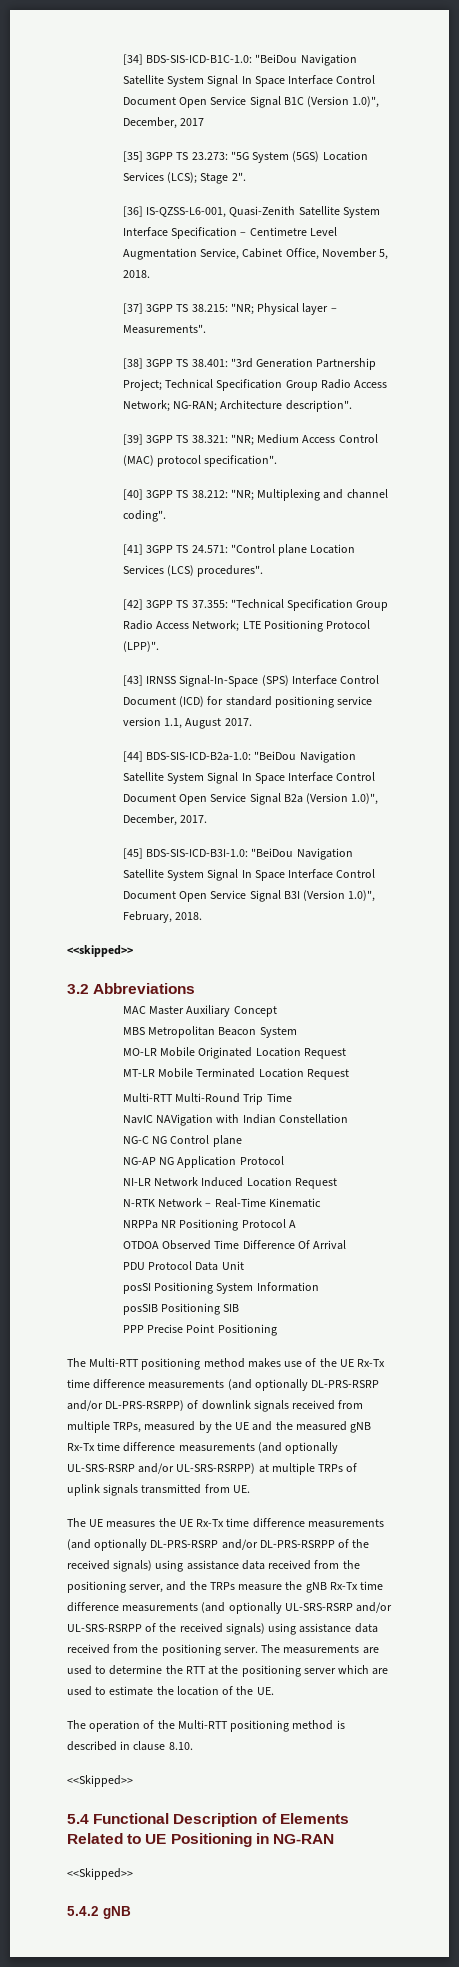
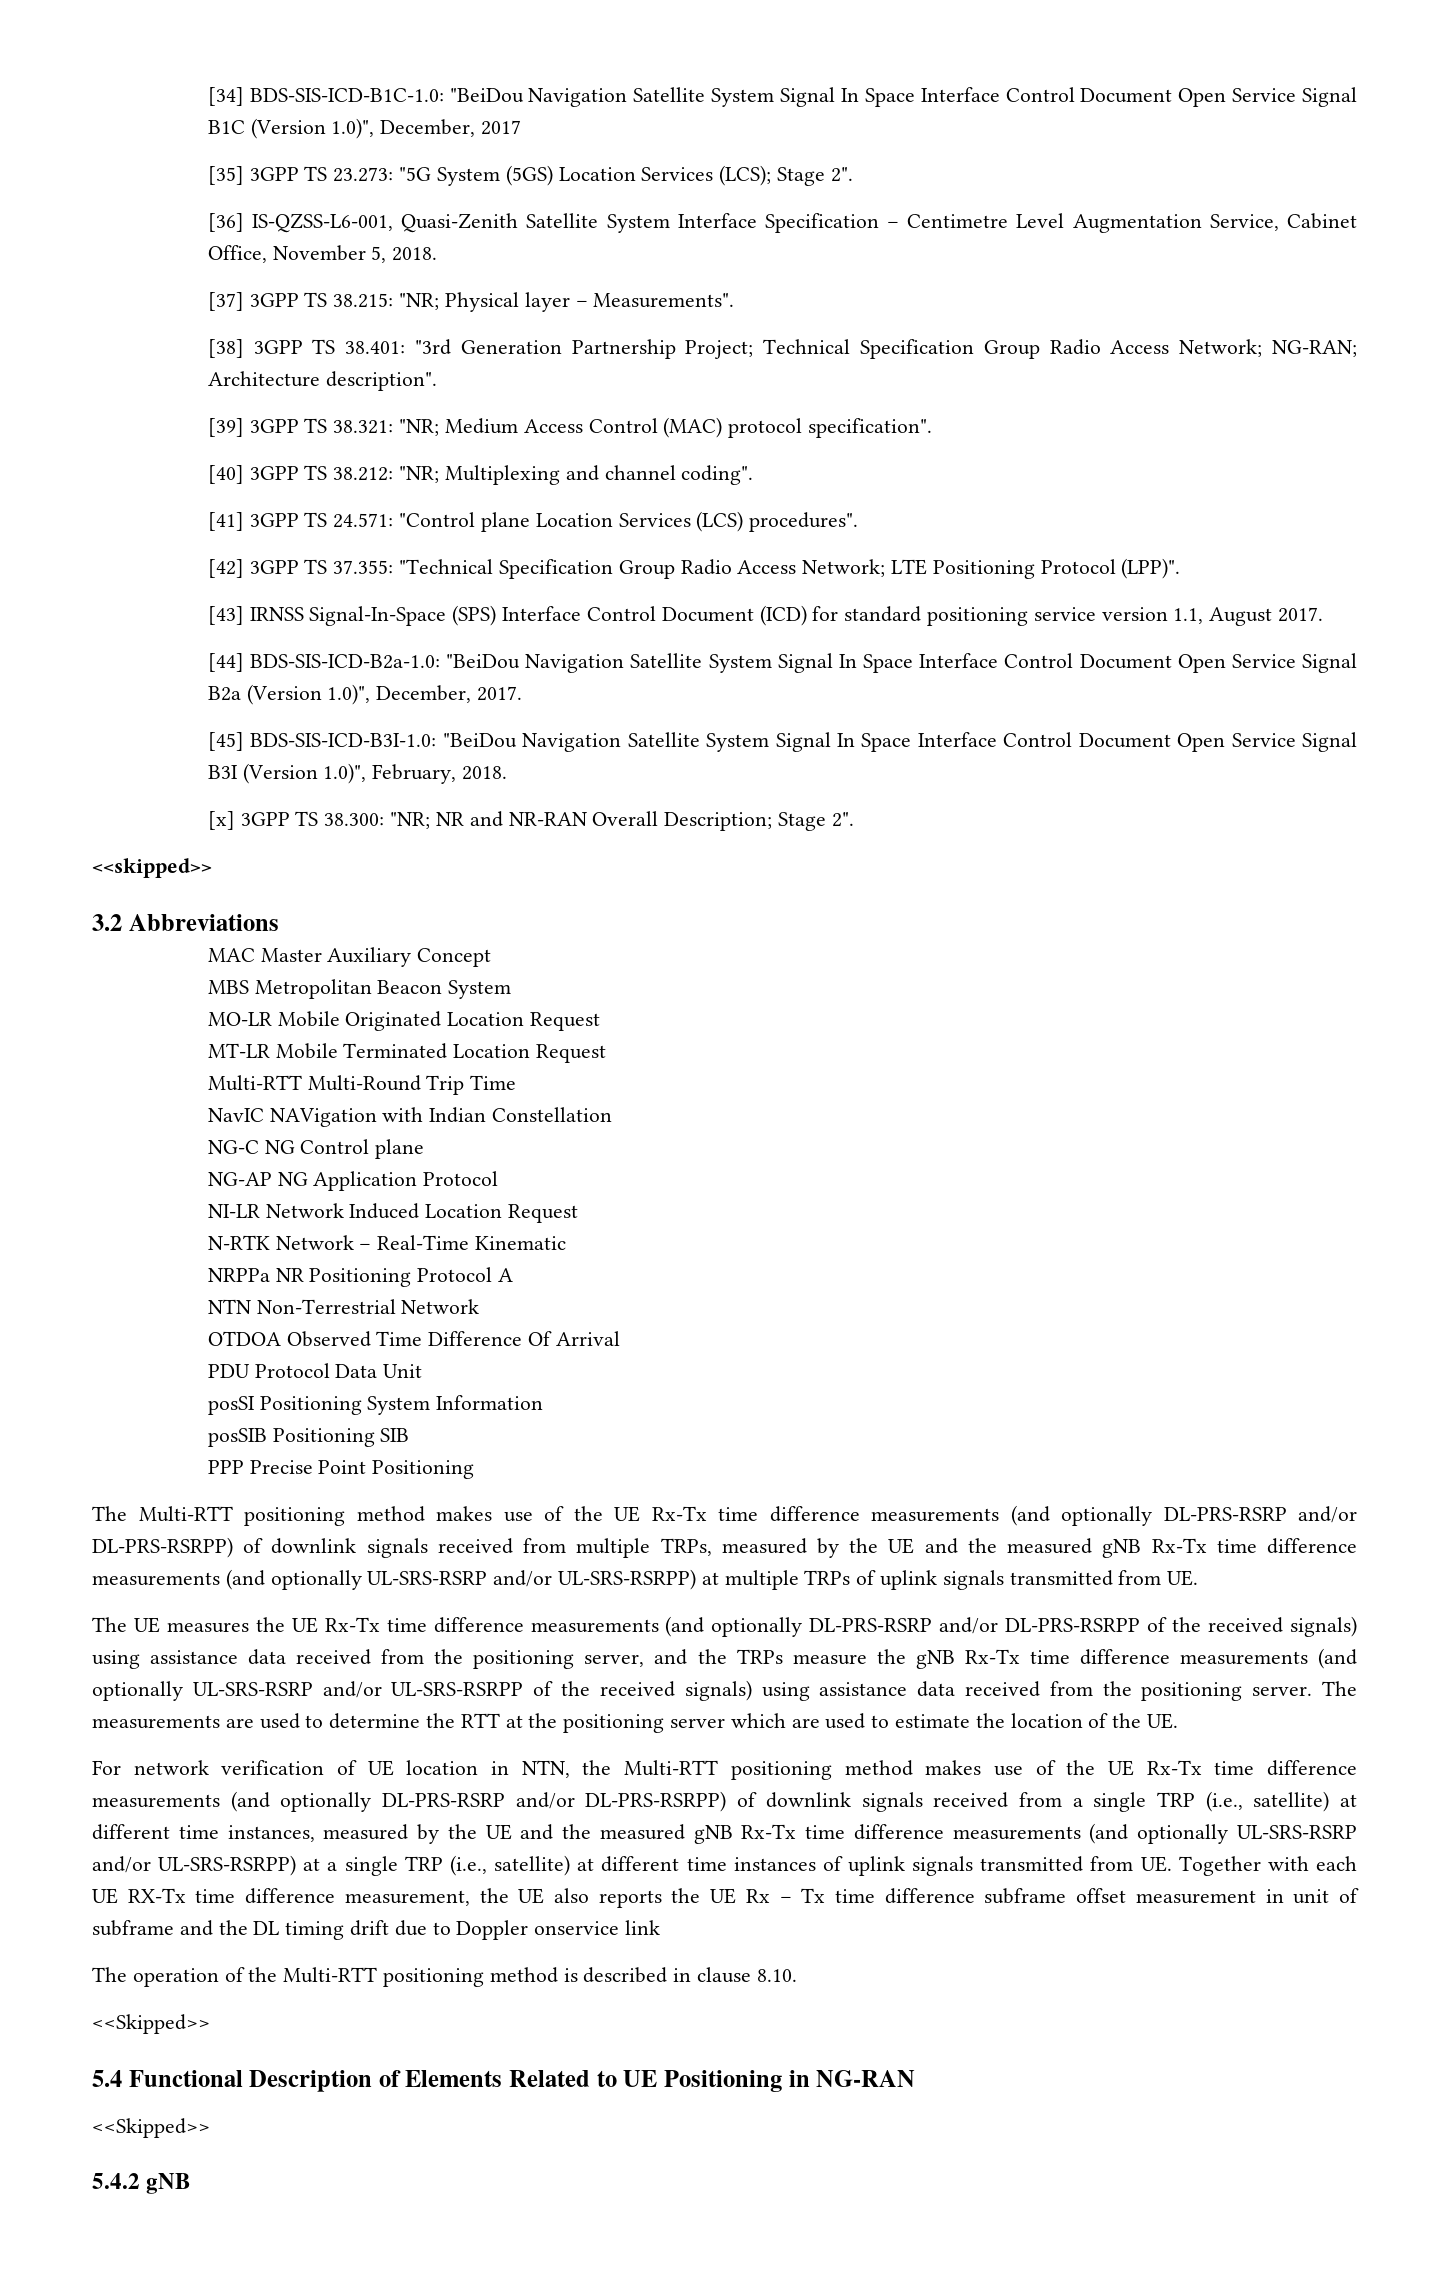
(203, 916) none -> [207,811,854,831] // [x] 3GPP TS 38.300: "NR; NR and NR-RAN Overall Description; Stage 2".
(296, 1224) none -> [207,1299,480,1314] // NTN Non-Terrestrial Network
(274, 1691) none -> [92,1760,1358,1780] [92,1791,1357,1812] [92,1823,1357,1844] [92,1855,1357,1876] [92,1888,1359,1908] [92,1920,661,1940] // For network verification of UE location in NTN, the Multi-RTT positioning method makes use of the UE Rx-Tx time difference measurements (and optionally DL-PRS-RSRP and/or DL-PRS-RSRPP) of downlink signals received from a single TRP (i.e., satellite) at different time instances, measured by the UE and the measured gNB Rx-Tx time difference measurements (and optionally UL-SRS-RSRP and/or UL-SRS-RSRPP) at a single TRP (i.e., satellite) at different time instances of uplink signals transmitted from UE. Together with each UE RX-Tx time difference measurement, the UE also reports the UE Rx – Tx time difference subframe offset measurement in unit of subframe and the DL timing drift due to Doppler onservice link

